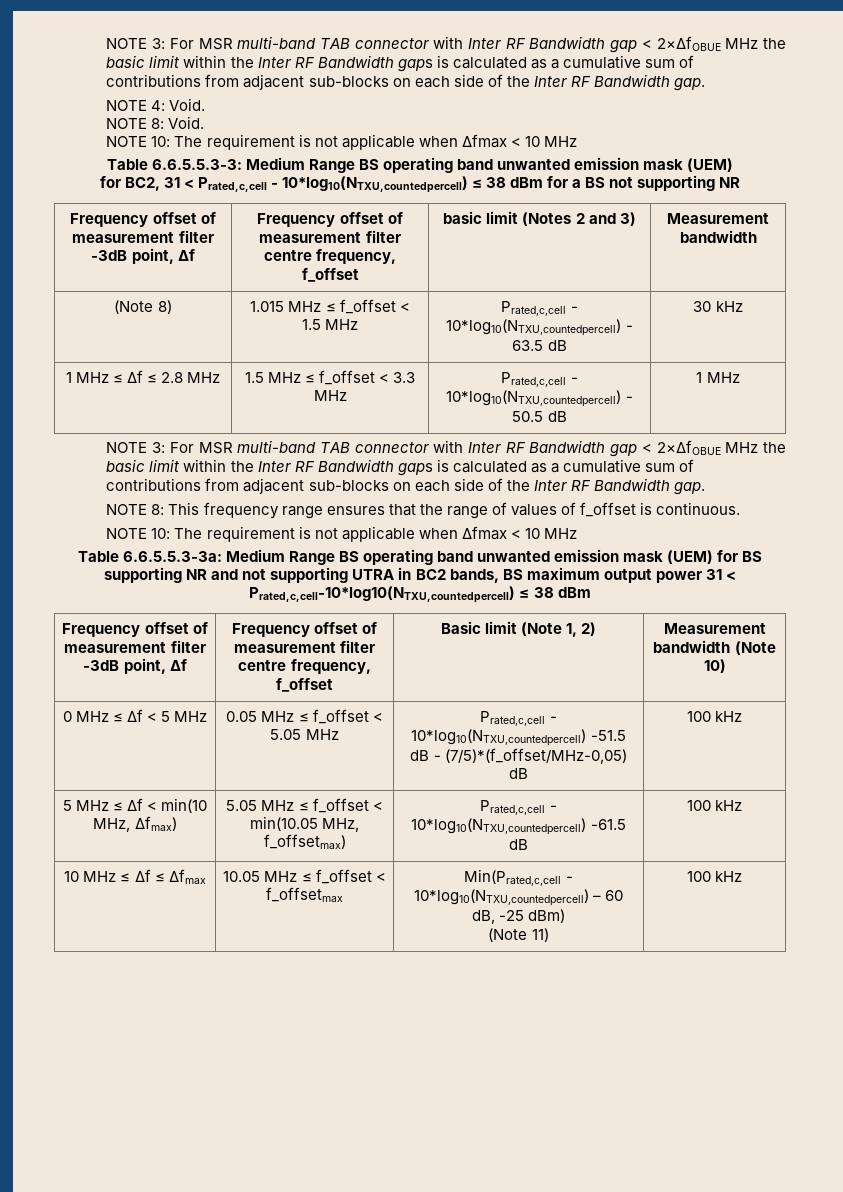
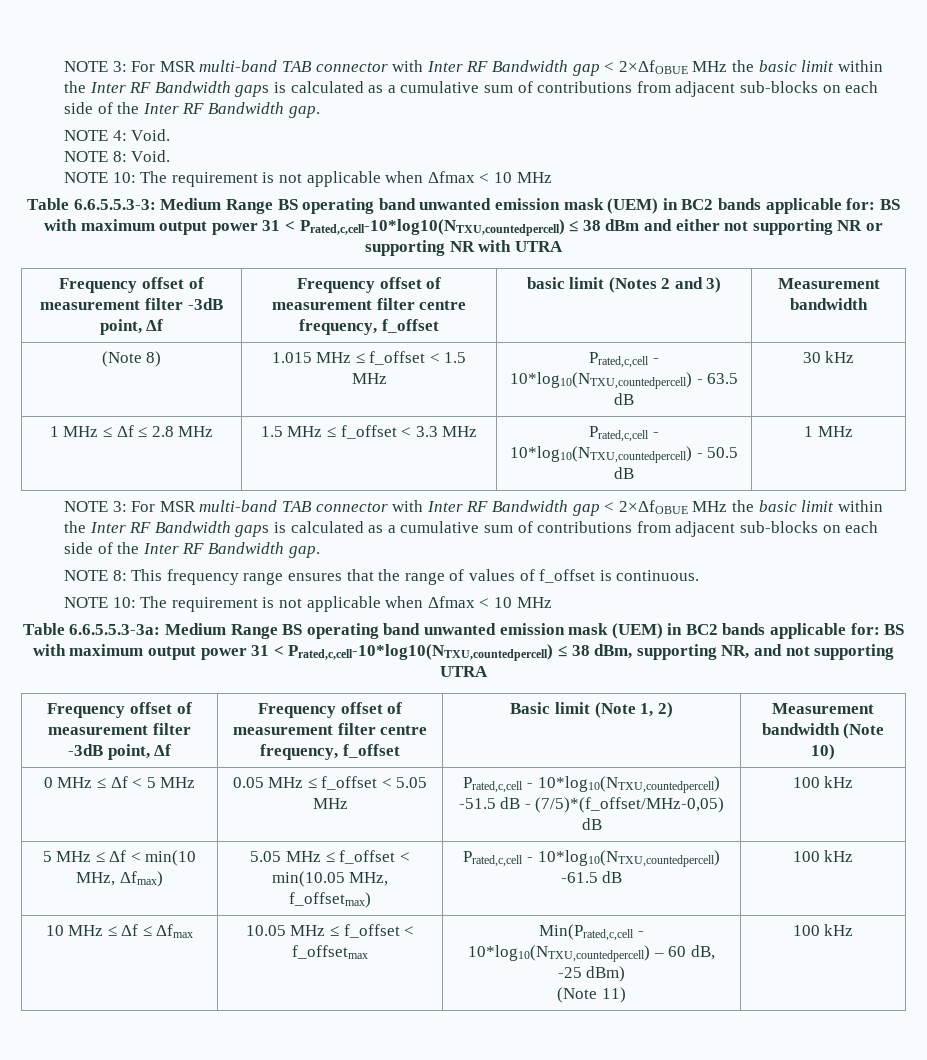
[99,175,741,193] // for BC2, 31 < Prated,c,cell - 10*log10(NTXU,countedpercell) ≤ 38 dBm for a BS not supporting NR -> [662,198,900,214] [44,219,883,236] [365,240,563,256] in BC2 bands applicable for: BS with maximum output power 31 < Prated,c,cell-10*log10(NTXU,countedpercell) ≤ 38 dBm and either not supporting NR or supporting NR with UTRA
[717,550,763,562] [104,567,736,583] [249,586,591,603] for BS supporting NR and not supporting UTRA in BC2 bands, BS maximum output power 31 < Prated,c,cell-10*log10(NTXU,countedpercell) ≤ 38 dBm -> [667,623,905,639] [32,644,895,661] [440,666,488,677] in BC2 bands applicable for: BS with maximum output power 31 < Prated,c,cell-10*log10(NTXU,countedpercell) ≤ 38 dBm, supporting NR, and not supporting UTRA

